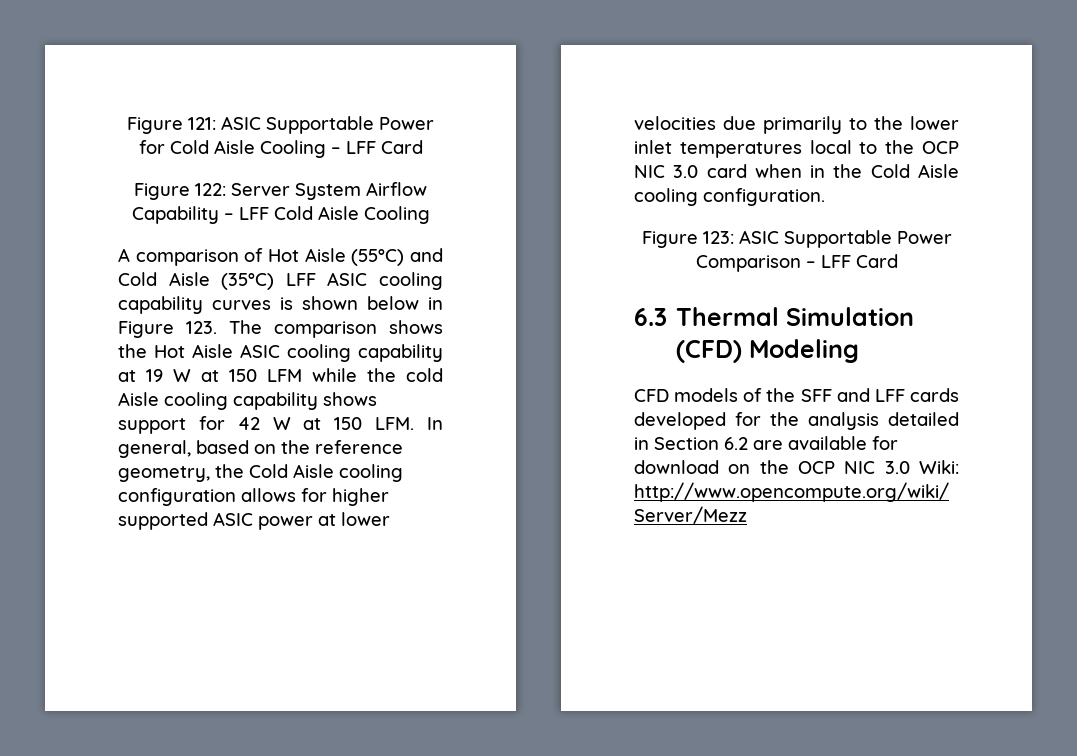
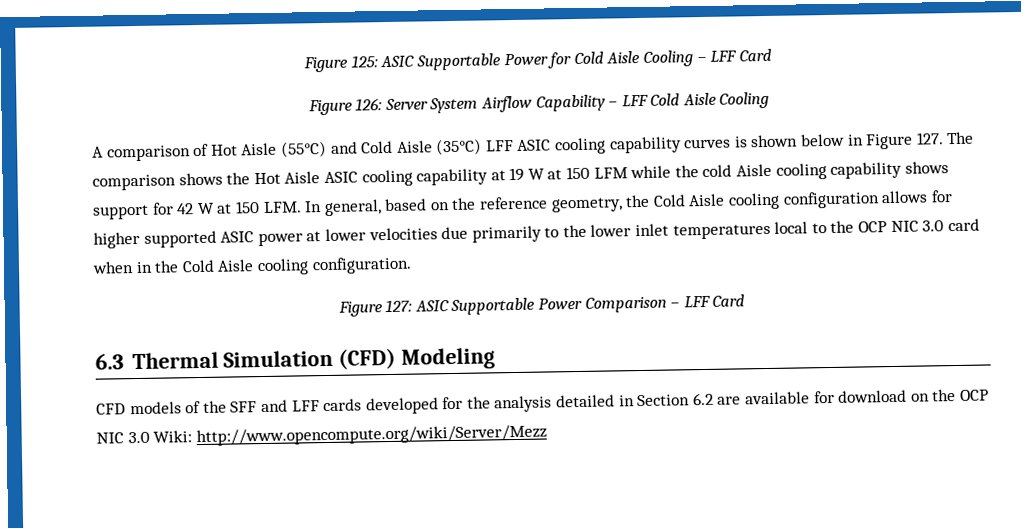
[127,117,216,134] Figure 121: -> [303,55,378,73] Figure 125:
[195,183,226,196] 122: -> [355,98,383,111] 126:
[186,321,217,334] 123. -> [915,132,944,145] 127.
[702,231,734,244] 123: -> [385,299,413,313] 127:

